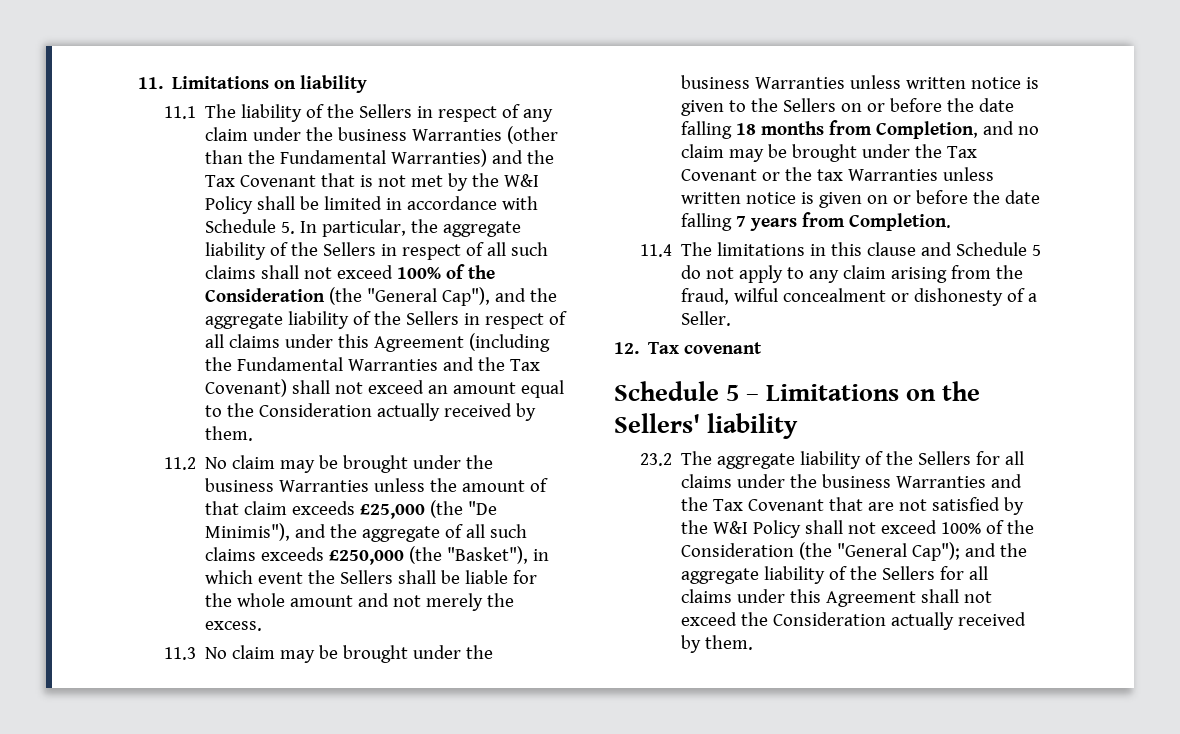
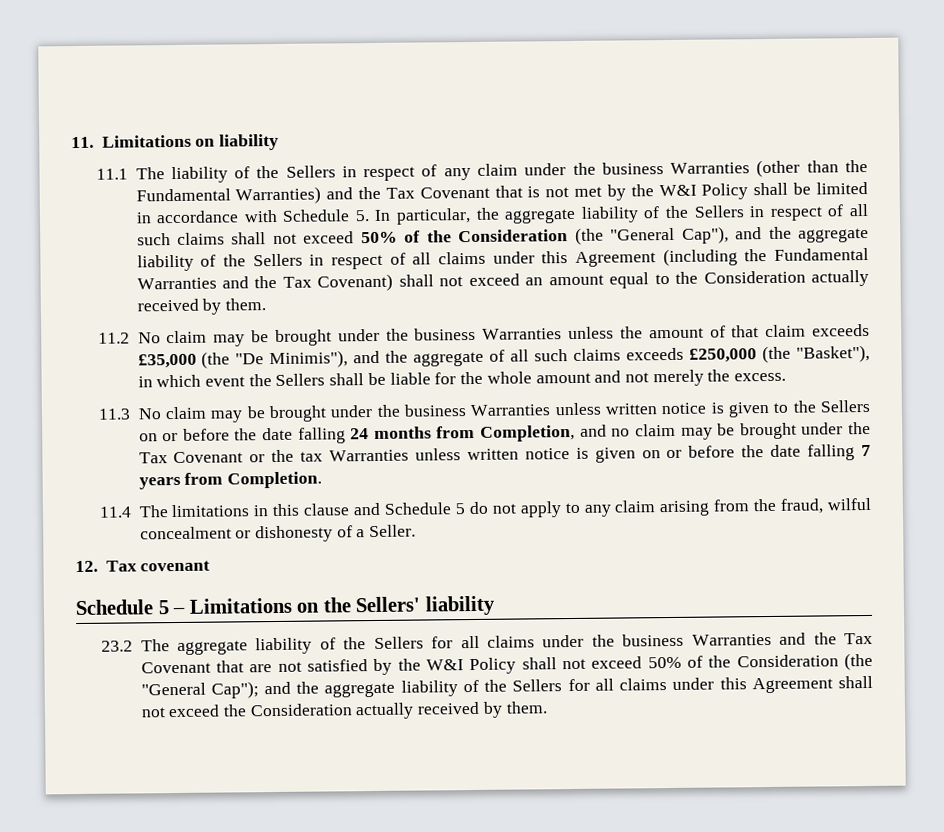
[397,267,442,279] 100% -> [360,231,398,244] 50%
[360,504,426,519] £25,000 -> [137,353,197,369] £35,000
[736,123,757,135] 18 -> [350,428,370,440] 24
[941,522,982,534] 100% -> [647,656,682,669] 50%

